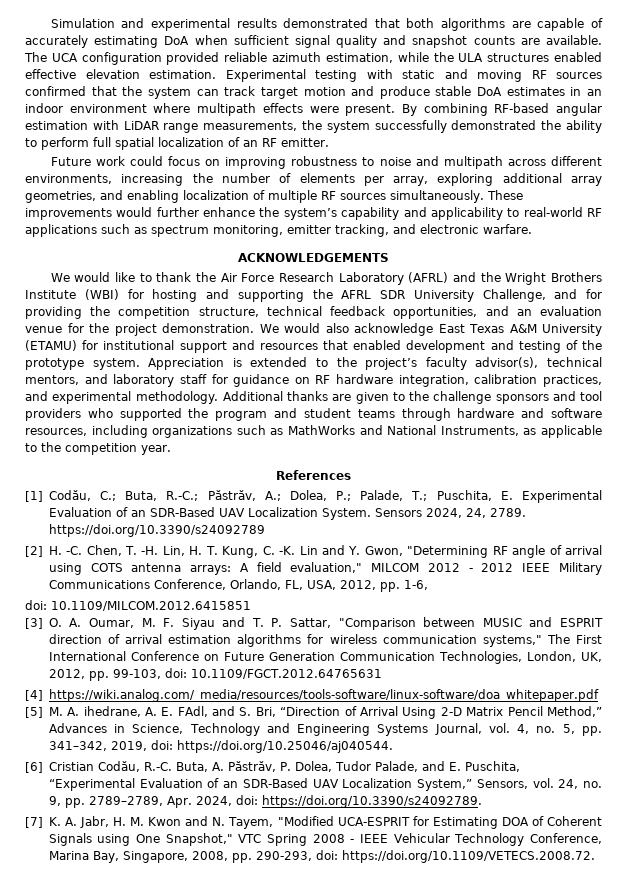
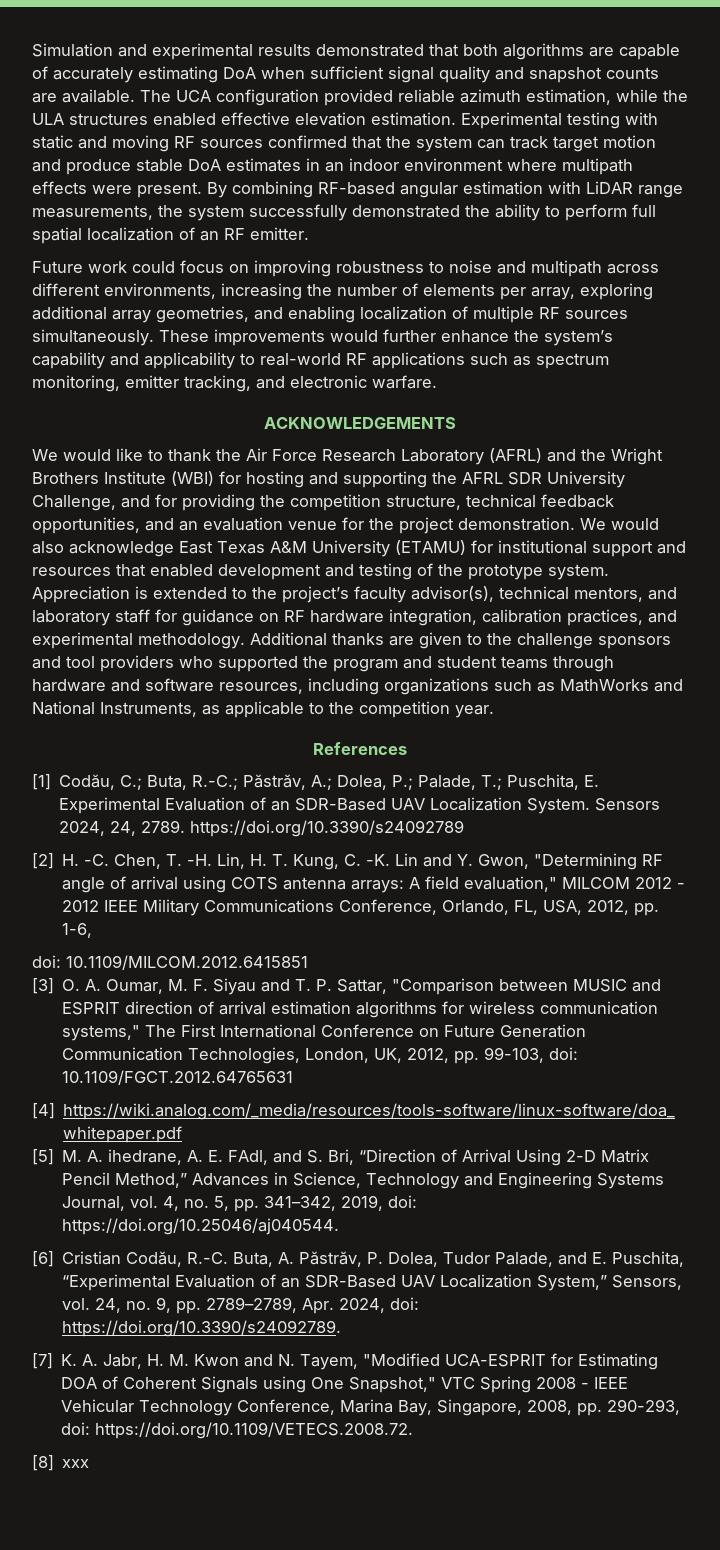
(595, 856) none -> [32,1455,90,1471] // [8] xxx

